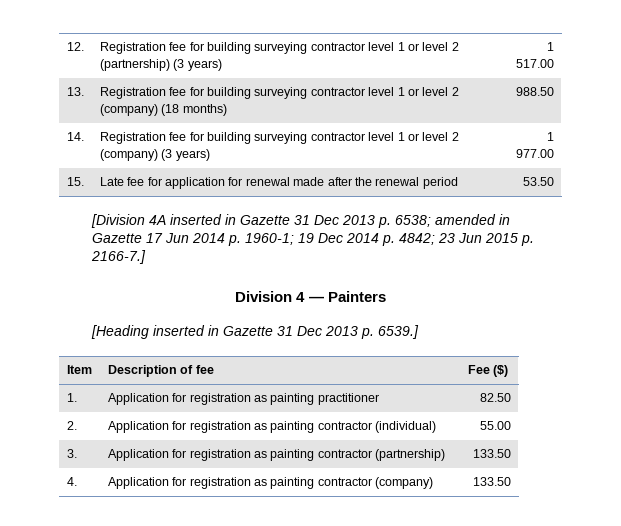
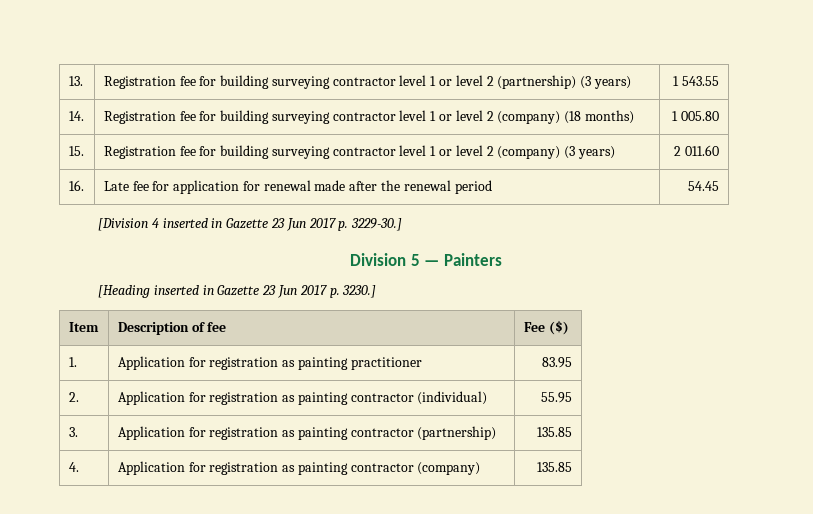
[66,42,84,51] 12. -> [68,76,83,86] 13.
[516,59,555,68] [66,87,84,96] 517.00 // 13. -> [682,76,720,86] [68,111,84,121] 543.55 // 14.
[516,87,555,96] [66,132,84,141] 988.50 // 14. -> [672,111,720,121] [68,146,84,156] 1 005.80 // 15.
[547,132,555,141] [516,149,555,158] [66,177,84,186] 1 977.00 // 15. -> [674,145,720,156] [68,180,84,191] 2 011.60 // 16.
[523,177,555,186] 53.50 -> [688,181,720,191] 54.45
[148,214,510,228] [91,233,534,246] [90,250,146,264] 4A inserted in Gazette 31 Dec 2013 p. 6538; amended in Gazette 17 Jun 2014 p. 1960-1; 19 Dec 2014 p. 4842; 23 Jun 2015 p. 2166-7.] -> [151,218,403,231] 4 inserted in Gazette 23 Jun 2017 p. 3229-30.]
[296,292,306,302] 4 -> [410,254,420,266] 5
[276,325,419,339] 31 Dec 2013 p. 6539.] -> [262,285,377,298] 23 Jun 2017 p. 3230.]
[480,393,512,402] 82.50 -> [542,357,573,368] 83.95
[480,421,512,430] 55.00 -> [541,392,573,403] 55.95
[473,449,512,458] 133.50 -> [537,427,573,437] 135.85
[473,477,512,486] 133.50 -> [537,462,573,472] 135.85

